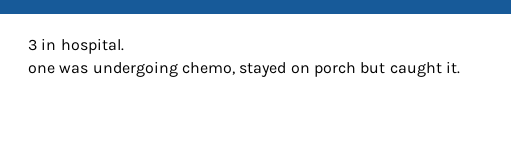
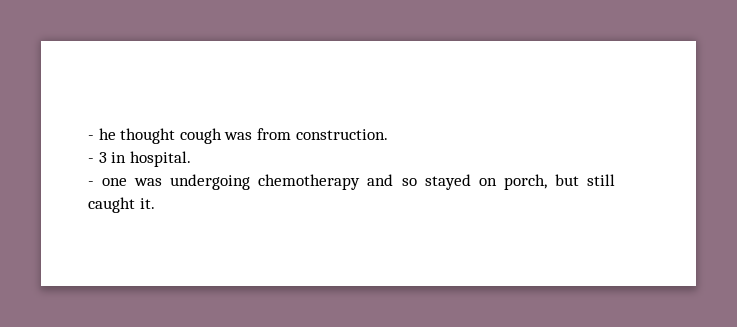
(28, 45) none -> [88,128,388,144] [88,158,94,163] - he thought cough was from construction. // -
(124, 46) none -> [88,181,94,186] -
[181,62,386,77] chemo, stayed on porch but -> [258,174,615,190] chemotherapy and so stayed on porch, but still

